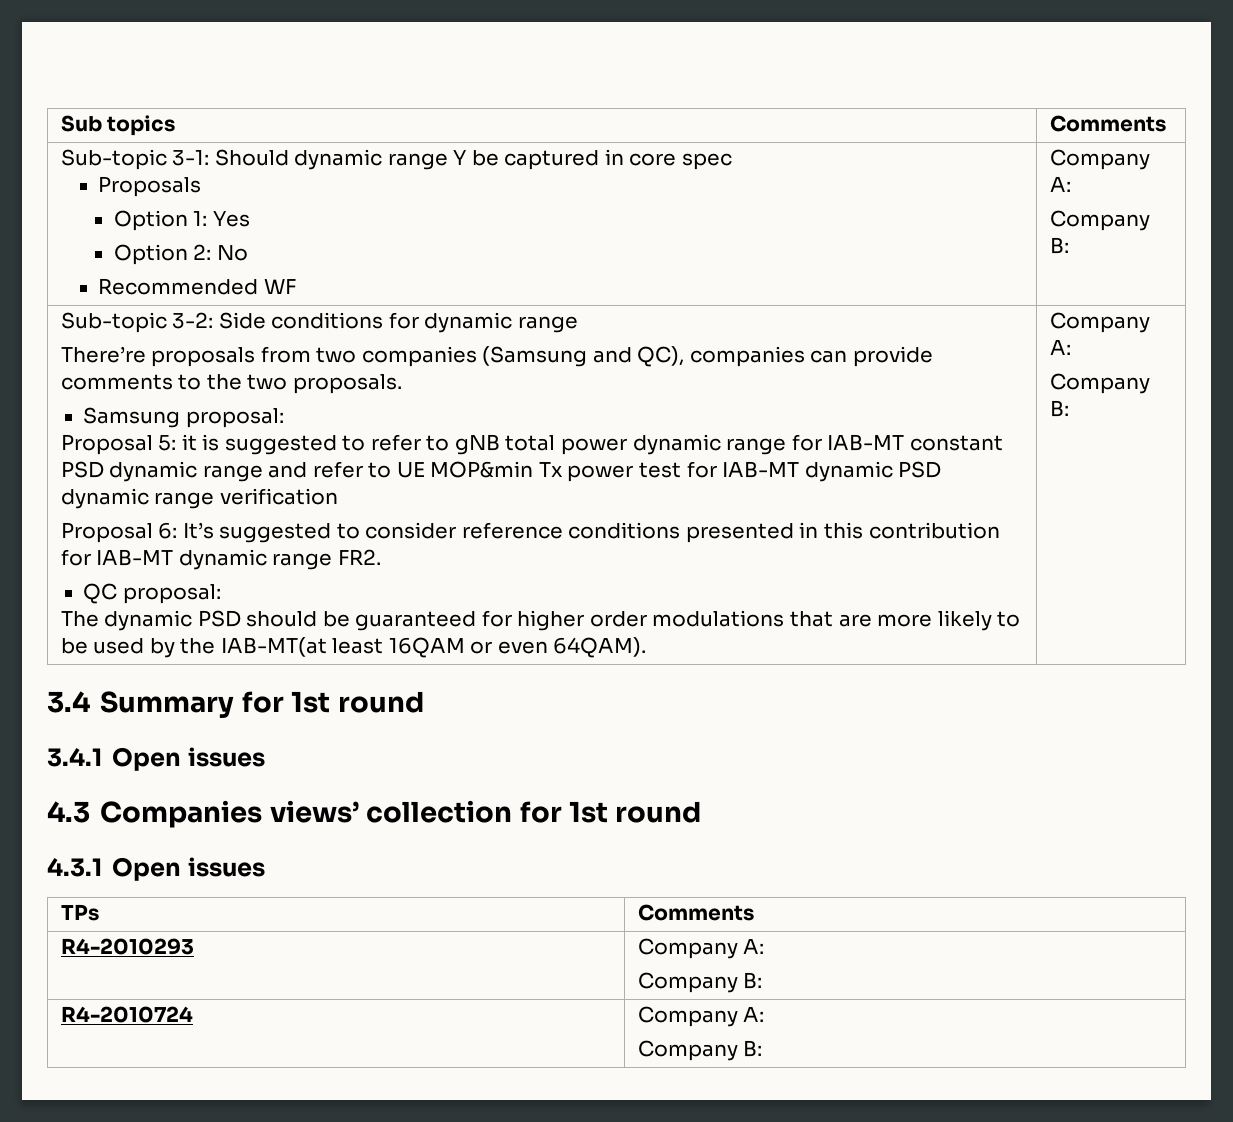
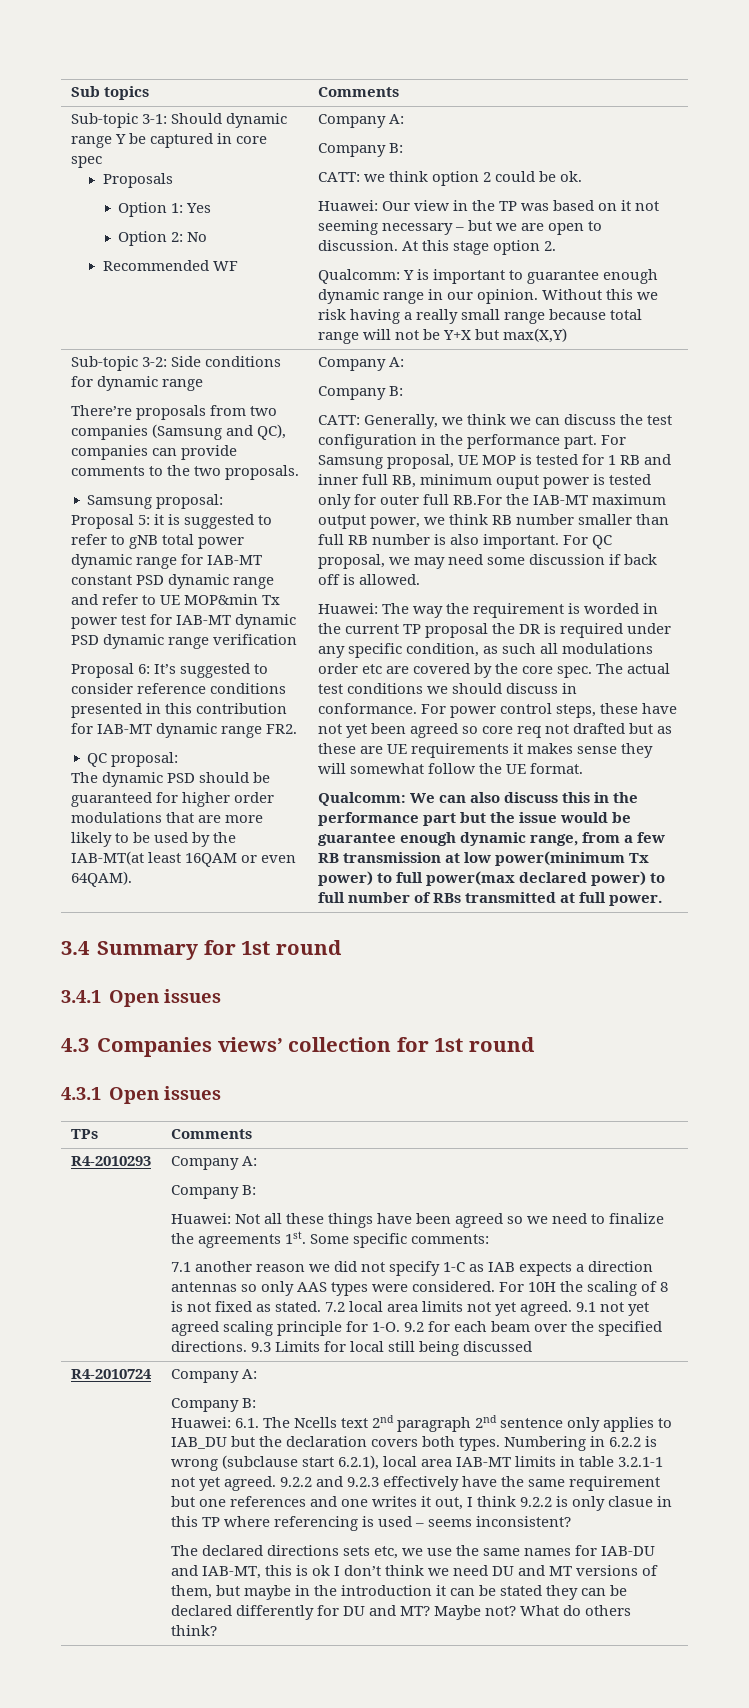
(1069, 245) none -> [317,171,582,186] [317,200,660,211] [317,220,602,235] [317,240,556,255] [317,269,658,284] [317,289,658,304] [317,309,642,324] [317,328,567,344] // CATT: we think option 2 could be ok. // Huawei: Our view in the TP was based on it not seeming necessary – but we are open to discussion. At this stage option 2. // Qualcomm: Y is important to guarantee enough dynamic range in our opinion. Without this we risk having a really small range because total range will not be Y+X but max(X,Y)
(1069, 408) none -> [317,414,673,429] [317,434,626,449] [317,454,672,469] [317,474,651,489] [317,494,666,509] [317,514,669,529] [317,534,612,549] [317,554,657,569] [317,574,420,585] [317,603,658,618] [317,623,672,638] [317,643,653,658] [317,663,671,678] [317,683,577,694] [317,703,677,718] [317,723,673,738] [317,743,653,758] [317,763,583,774] [317,792,638,806] [317,812,631,826] [317,832,665,846] [317,851,649,866] [317,871,665,886] [317,892,662,906] // CATT: Generally, we think we can discuss the test configuration in the performance part. For Samsung proposal, UE MOP is tested for 1 RB and inner full RB, minimum ouput power is tested only for outer full RB.For the IAB-MT maximum output power, we think RB number smaller than full RB number is also important. For QC proposal, we may need some discussion if back off is allowed. // Huawei: The way the requirement is worded in the current TP proposal the DR is required under any specific condition, as such all modulations order etc are covered by the core spec. The actual test conditions we should discuss in conformance. For power control steps, these have not yet been agreed so core req not drafted but as these are UE requirements it makes sense they will somewhat follow the UE format. // Qualcomm: We can also discuss this in the performance part but the issue would be guarantee enough dynamic range, from a few RB transmission at low power(minimum Tx power) to full power(max declared power) to full number of RBs transmitted at full power.
(763, 980) none -> [170,1213,665,1228] [170,1231,489,1248] [170,1261,654,1276] [170,1281,669,1296] [170,1301,650,1316] [170,1321,663,1336] [170,1341,532,1356] // Huawei: Not all these things have been agreed so we need to finalize the agreements 1st. Some specific comments: // 7.1 another reason we did not specify 1-C as IAB expects a direction antennas so only AAS types were considered. For 10H the scaling of 8 is not fixed as stated. 7.2 local area limits not yet agreed. 9.1 not yet agreed scaling principle for 1-O. 9.2 for each beam over the specified directions. 9.3 Limits for local still being discussed
(763, 1048) none -> [170,1415,673,1432] [170,1436,658,1451] [170,1455,664,1471] [170,1476,661,1491] [170,1496,673,1511] [170,1516,572,1531] [170,1545,656,1559] [170,1565,659,1579] [170,1585,628,1600] [170,1605,632,1620] [170,1625,217,1636] // Huawei: 6.1. The Ncells text 2nd paragraph 2nd sentence only applies to IAB_DU but the declaration covers both types. Numbering in 6.2.2 is wrong (subclause start 6.2.1), local area IAB-MT limits in table 3.2.1-1 not yet agreed. 9.2.2 and 9.2.3 effectively have the same requirement but one references and one writes it out, I think 9.2.2 is only clasue in this TP where referencing is used – seems inconsistent? // The declared directions sets etc, we use the same names for IAB-DU and IAB-MT, this is ok I don’t think we need DU and MT versions of them, but maybe in the introduction it can be stated they can be declared differently for DU and MT? Maybe not? What do others think?

